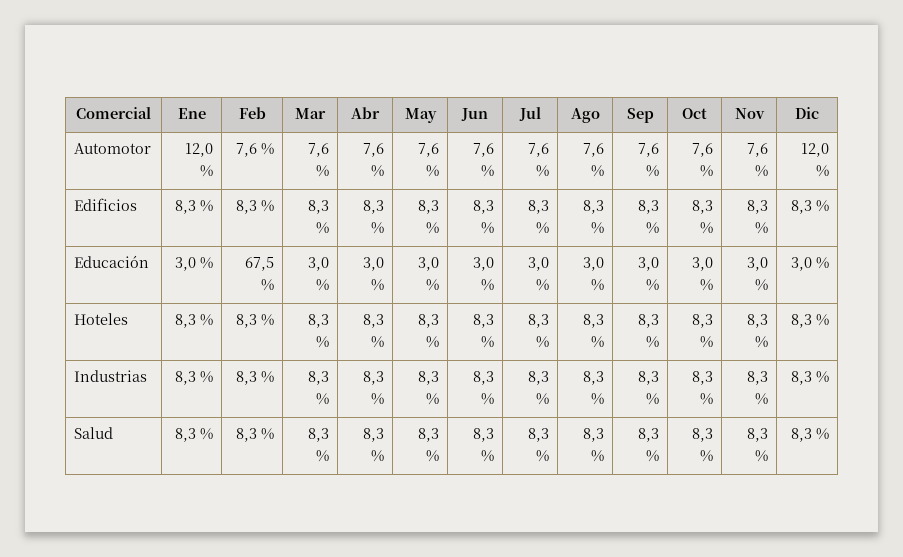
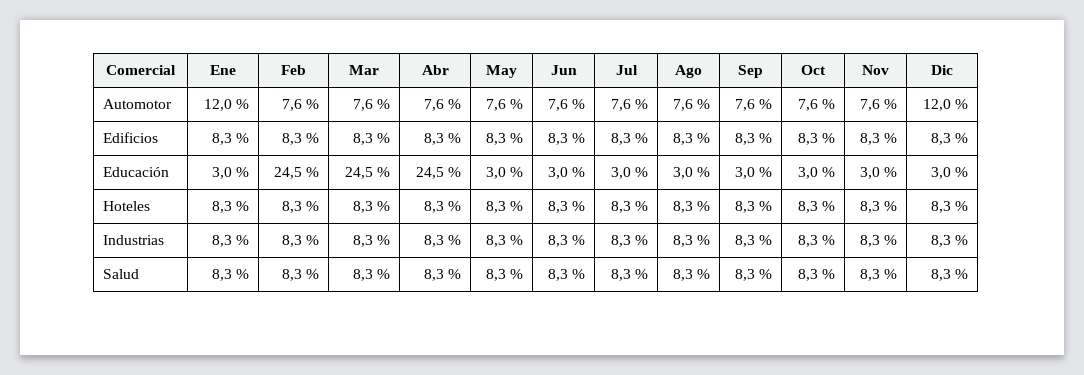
[244,257,274,271] [260,279,274,291] [307,257,329,271] [315,279,329,291] [362,257,384,271] 67,5 % | 3,0 % | 3,0 -> [274,167,320,179] [345,167,391,179] [416,167,445,179] 24,5 % | 24,5 % | 24,5

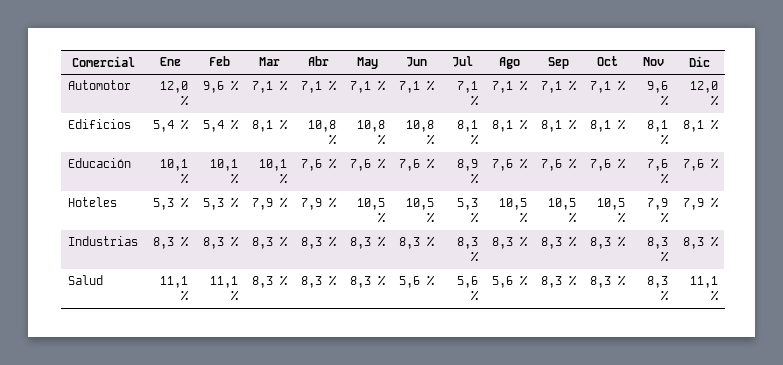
[282,99,320,111] [353,99,391,111] [424,99,462,111] [486,99,524,111] [548,99,586,111] [611,99,649,111] [673,99,711,111] [735,99,773,111] [798,99,836,111] [860,99,898,111] [923,99,969,111] [102,132,158,143] [212,133,250,145] [282,133,320,145] [353,133,391,145] [424,133,462,145] [486,133,524,145] [548,133,586,145] [611,133,649,145] [673,133,711,145] [735,133,773,145] [798,133,836,145] [860,133,898,145] [931,133,969,145] [102,167,169,177] [212,167,250,179] [274,167,320,179] [345,167,391,179] [416,167,462,179] [486,167,524,179] [548,167,586,179] [611,167,649,179] [673,167,711,179] [735,167,773,179] [798,167,836,179] [860,167,898,179] [931,167,969,179] | 7,6 % | 7,6 % | 7,6 % | 7,6 % | 7,6 % | 7,6 % | 7,6 % | 7,6 % | 7,6 % | 7,6 % | 12,0 % // Edificios | 8,3 % | 8,3 % | 8,3 % | 8,3 % | 8,3 % | 8,3 % | 8,3 % | 8,3 % | 8,3 % | 8,3 % | 8,3 % | 8,3 % // Educación | 3,0 % | 24,5 % | 24,5 % | 24,5 % | 3,0 % | 3,0 % | 3,0 % | 3,0 % | 3,0 % | 3,0 % | 3,0 % | 3,0 % -> [203,80,240,93] [252,80,289,93] [301,80,338,93] [350,80,387,93] [399,80,436,93] [457,81,479,93] [471,95,480,106] [492,80,529,93] [541,80,578,93] [590,80,627,93] [647,81,669,93] [661,95,670,106] [690,81,719,93] [711,95,720,106] [67,119,131,129] [153,119,190,132] [203,119,240,132] [252,119,289,132] [308,120,337,132] [329,134,338,145] [357,120,386,132] [378,134,387,145] [406,120,435,132] [427,134,436,145] [457,120,479,132] [471,134,480,145] [492,119,529,132] [541,119,578,132] [590,119,627,132] [647,120,669,132] [661,134,670,145] [683,119,720,132] [67,158,131,168] [160,159,189,171] [181,173,190,184] [210,159,239,171] [231,173,240,184] [259,159,288,171] [280,173,289,184] [301,158,338,171] [350,158,387,171] [399,158,436,171] [457,159,479,171] [471,173,480,184] [492,158,529,171] [541,158,578,171] [590,158,627,171] [647,159,669,171] [661,173,670,184] [683,158,720,171] | 9,6 % | 7,1 % | 7,1 % | 7,1 % | 7,1 % | 7,1 % | 7,1 % | 7,1 % | 7,1 % | 9,6 % | 12,0 % // Edificios | 5,4 % | 5,4 % | 8,1 % | 10,8 % | 10,8 % | 10,8 % | 8,1 % | 8,1 % | 8,1 % | 8,1 % | 8,1 % | 8,1 % // Educación | 10,1 % | 10,1 % | 10,1 % | 7,6 % | 7,6 % | 7,6 % | 8,9 % | 7,6 % | 7,6 % | 7,6 % | 7,6 % | 7,6 %
[212,201,250,213] [282,201,320,213] [353,201,391,213] [424,201,462,213] [486,201,524,213] [548,201,586,213] [611,201,649,213] [673,201,711,213] [735,201,773,213] [798,201,836,213] [860,201,898,213] [931,201,952,213] 8,3 % | 8,3 % | 8,3 % | 8,3 % | 8,3 % | 8,3 % | 8,3 % | 8,3 % | 8,3 % | 8,3 % | 8,3 % | 8,3 -> [153,197,190,210] [203,197,240,210] [252,197,289,210] [301,197,338,210] [357,198,386,210] [378,212,387,223] [406,198,435,210] [427,212,436,223] [457,198,479,210] [471,212,480,223] [499,198,528,210] [520,212,529,223] [548,198,577,210] [569,212,578,223] [597,198,626,210] [618,212,627,223] [647,198,669,210] [661,212,670,223] [683,198,705,210] 5,3 % | 5,3 % | 7,9 % | 7,9 % | 10,5 % | 10,5 % | 5,3 % | 10,5 % | 10,5 % | 10,5 % | 7,9 % | 7,9
[212,269,250,281] [282,269,320,281] [353,269,391,281] [424,269,462,281] [486,269,524,281] [548,269,586,281] [611,269,649,281] [673,269,711,281] [735,269,773,281] [798,269,836,281] [860,269,898,281] [931,269,969,281] 8,3 % | 8,3 % | 8,3 % | 8,3 % | 8,3 % | 8,3 % | 8,3 % | 8,3 % | 8,3 % | 8,3 % | 8,3 % | 8,3 % -> [160,276,189,288] [181,290,190,301] [210,276,239,288] [231,290,240,301] [252,275,289,288] [301,275,338,288] [350,275,387,288] [399,275,436,288] [457,276,479,288] [471,290,480,301] [492,275,529,288] [541,275,578,288] [590,275,627,288] [647,276,669,288] [661,290,670,301] [690,276,719,288] [711,290,720,301] 11,1 % | 11,1 % | 8,3 % | 8,3 % | 8,3 % | 5,6 % | 5,6 % | 5,6 % | 8,3 % | 8,3 % | 8,3 % | 11,1 %

